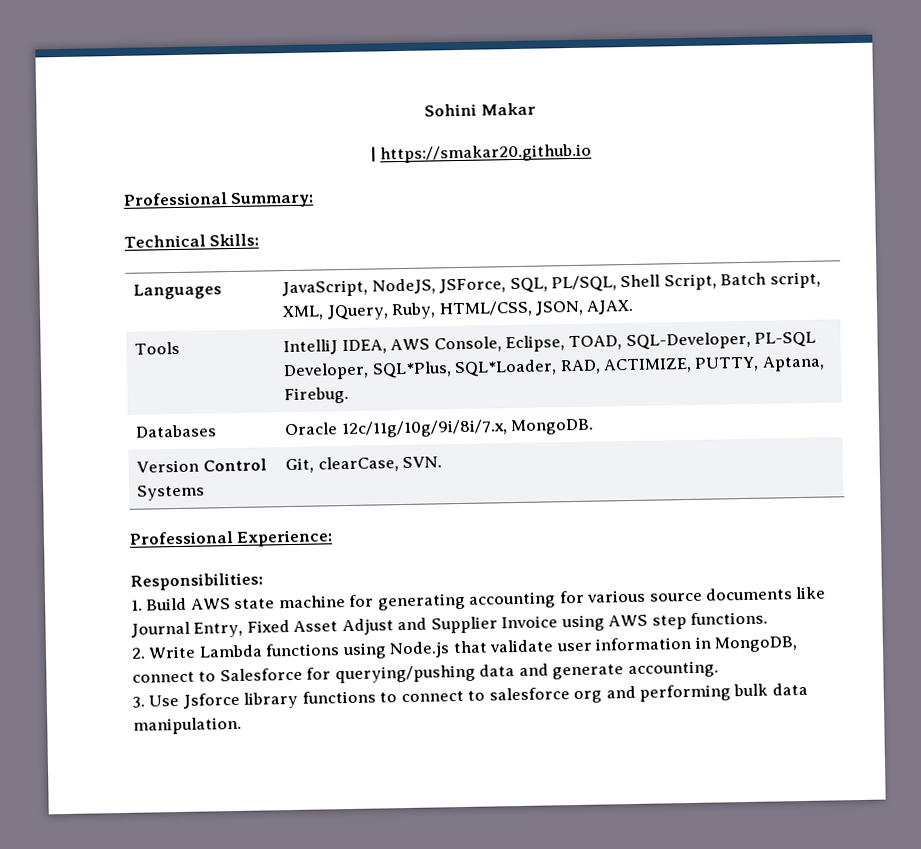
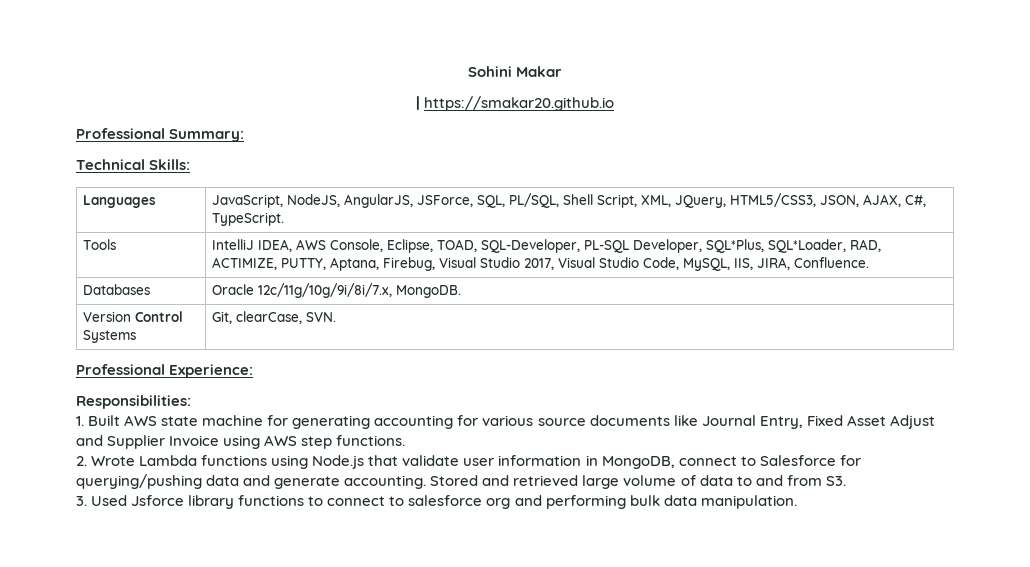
(436, 286) none -> [344,194,414,208] AngularJS,
[720,271,821,289] [282,299,635,321] Batch script, XML, JQuery, Ruby, HTML/CSS, JSON, AJAX. -> [641,193,927,208] [212,212,285,226] XML, JQuery, HTML5/CSS3, JSON, AJAX, C#, TypeScript.
[284,386,350,405] Firebug. -> [383,257,870,271] Firebug, Visual Studio 2017, Visual Studio Code, MySQL, IIS, JIRA, Confluence.
[146,597,188,611] Build -> [88,415,121,426] Built
[148,645,197,659] Write -> [91,456,136,466] Wrote
(719, 669) none -> [430,475,846,489] Stored and retrieved large volume of data to and from S3.
[148,694,180,707] Use -> [91,495,128,506] Used

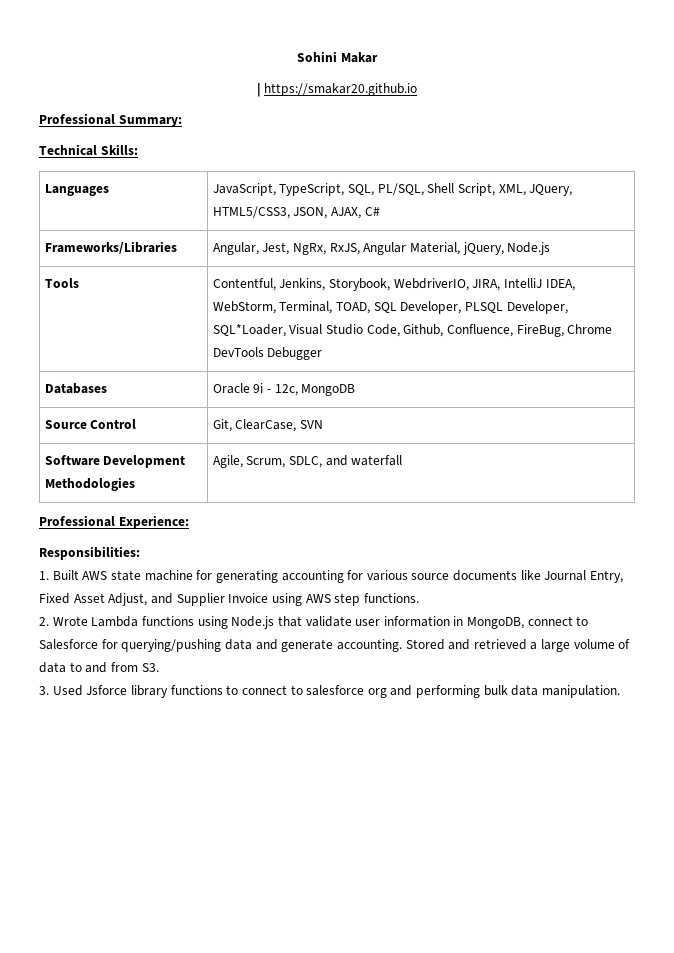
[287,194,474,208] NodeJS, AngularJS, JSForce, -> [279,183,345,196] TypeScript,
[905,195,927,207] [212,212,285,226] [83,239,117,250] [212,239,882,253] [212,257,870,271] [83,284,151,295] [212,283,462,298] [83,311,132,322] C#, TypeScript. // Tools | IntelliJ IDEA, AWS Console, Eclipse, TOAD, SQL-Developer, PL-SQL Developer, SQL*Plus, SQL*Loader, RAD, ACTIMIZE, PUTTY, Aptana, Firebug, Visual Studio 2017, Visual Studio Code, MySQL, IIS, JIRA, Confluence. // Databases | Oracle 12c/11g/10g/9i/8i/7.x, MongoDB. // Version -> [364,207,380,216] [44,241,177,254] [212,242,551,255] [44,278,79,288] [212,278,575,291] [212,301,568,314] [212,324,613,337] [212,347,323,360] [44,383,107,394] [212,383,356,396] [44,420,87,429] C# // Frameworks/Libraries | Angular, Jest, NgRx, RxJS, Angular Material, jQuery, Node.js // Tools | Contentful, Jenkins, Storybook, WebdriverIO, JIRA, IntelliJ IDEA, WebStorm, Terminal, TOAD, SQL Developer, PLSQL Developer, SQL*Loader, Visual Studio Code, Github, Confluence, FireBug, Chrome DevTools Debugger // Databases | Oracle 9i - 12c, MongoDB // Source
[83,330,137,343] Systems -> (137, 424) none
[236,311,337,324] clearCase, SVN. -> [235,419,324,432] [44,455,186,468] [44,477,135,491] [212,455,403,468] ClearCase, SVN // Software Development Methodologies | Agile, Scrum, SDLC, and waterfall
[889,415,935,429] Adjust -> [108,593,148,606] Adjust,
(579, 480) none -> [530,642,538,650] a

